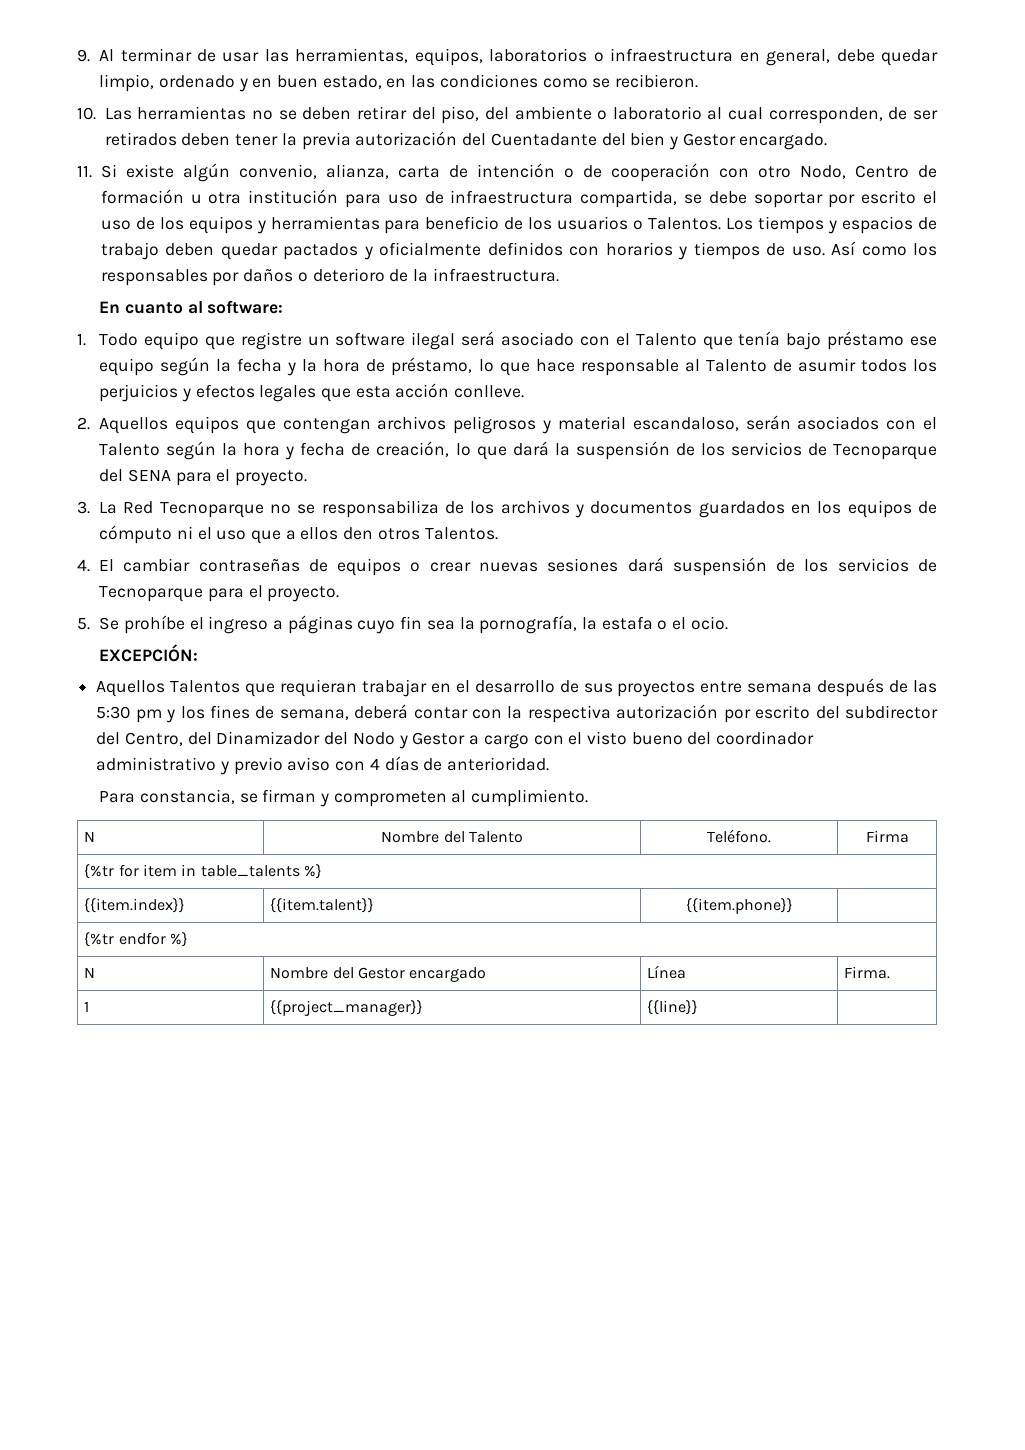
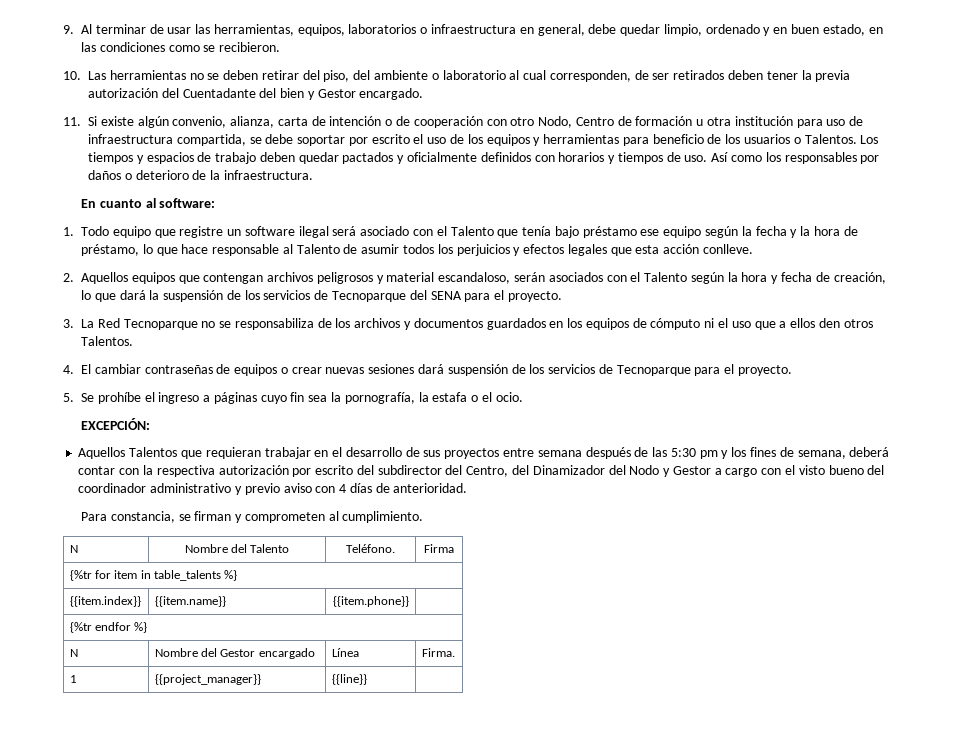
[270,898,375,913] {{item.talent}} -> [154,596,226,607] {{item.name}}

